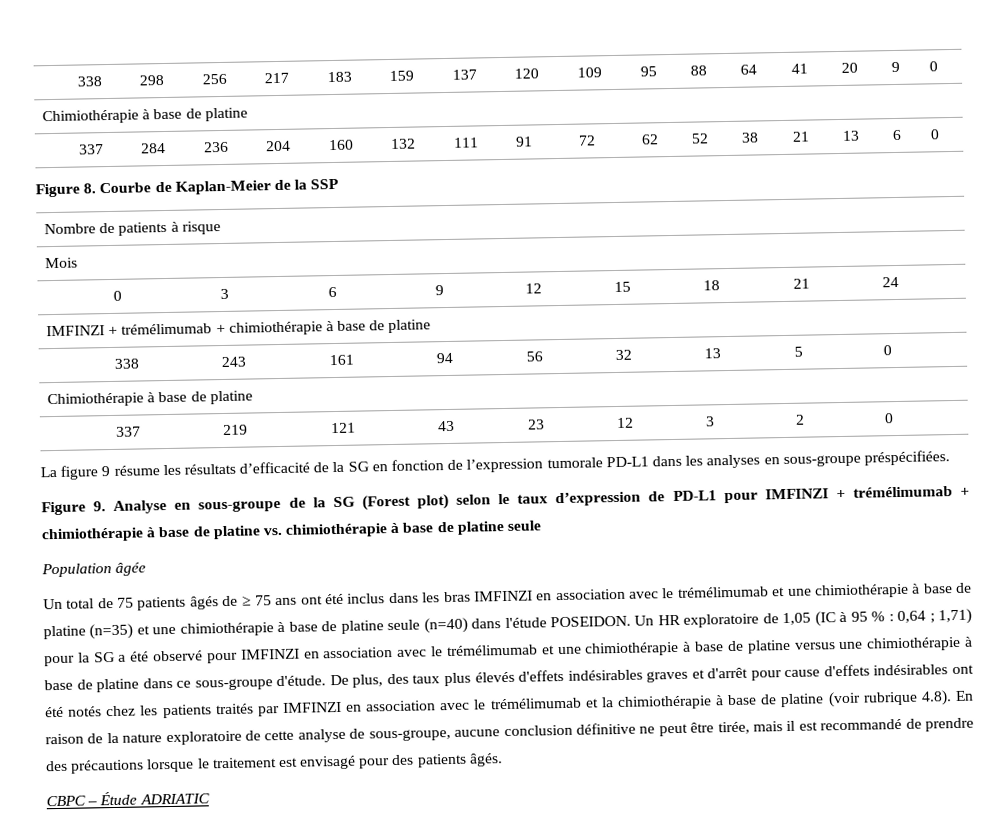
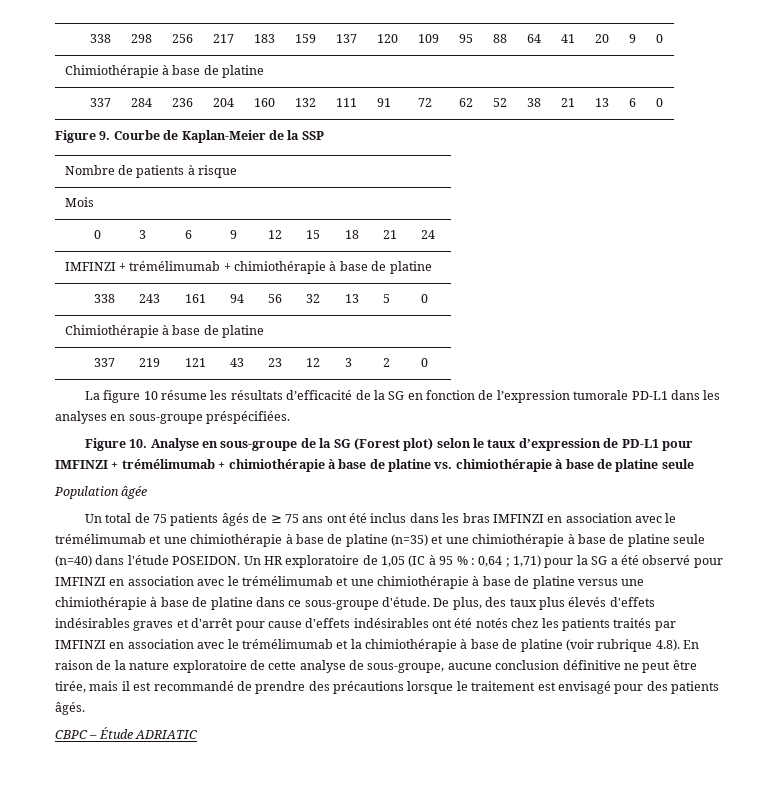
[83,183,97,194] 8. -> [99,131,111,140] 9.
[101,466,111,477] 9 -> [143,391,158,400] 10
[93,501,107,512] 9. -> [129,439,148,448] 10.

